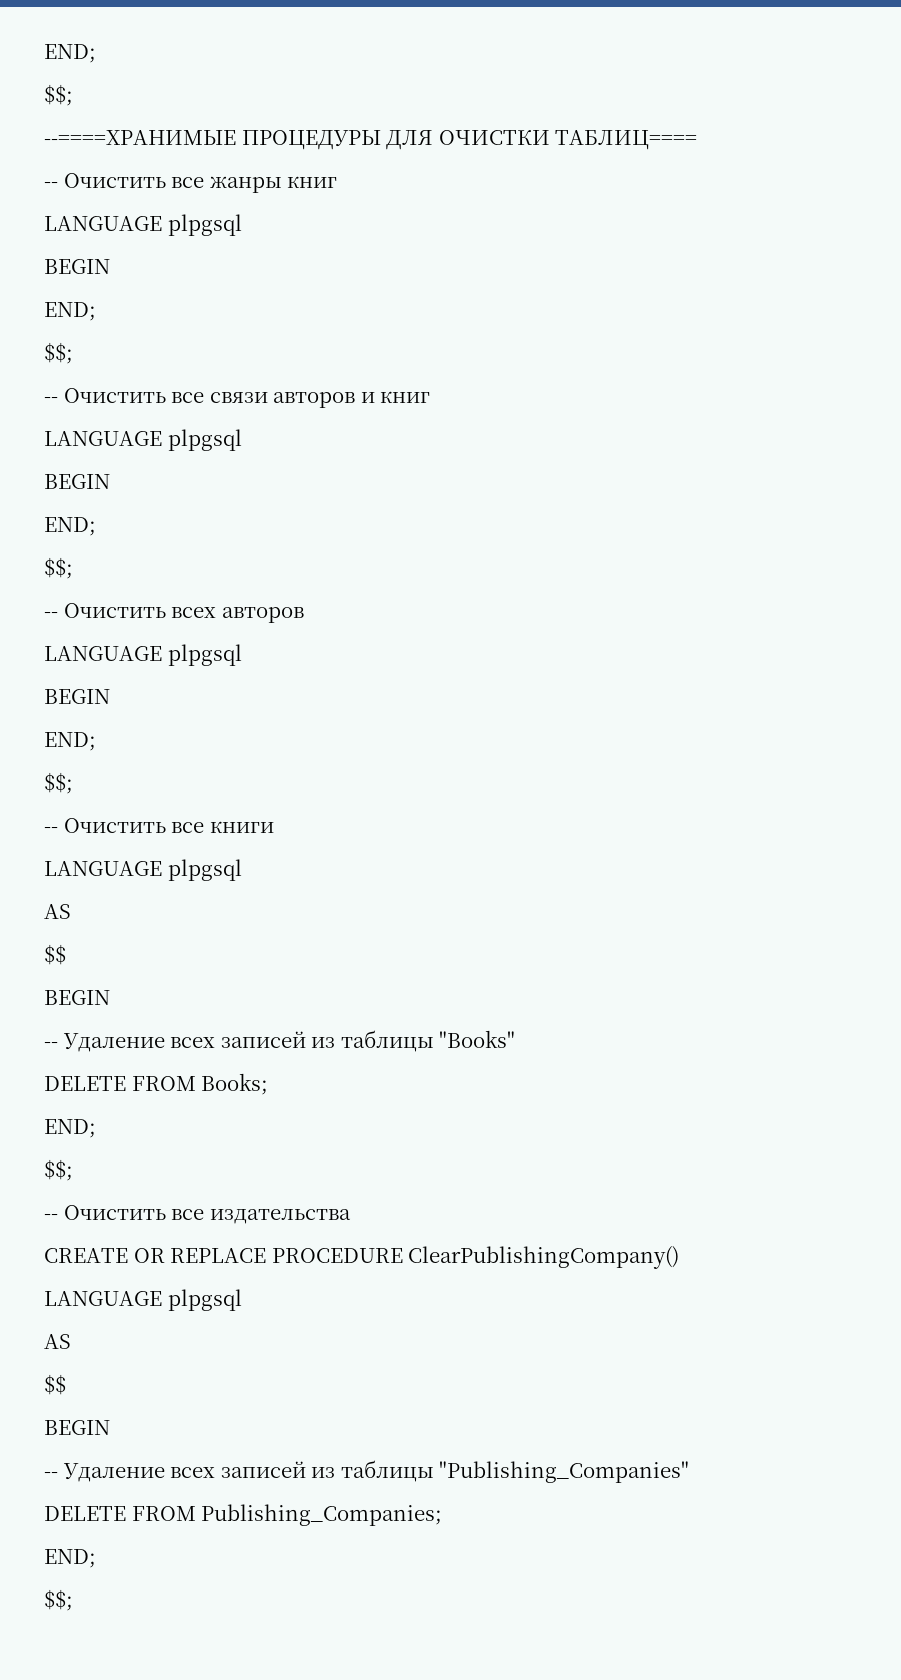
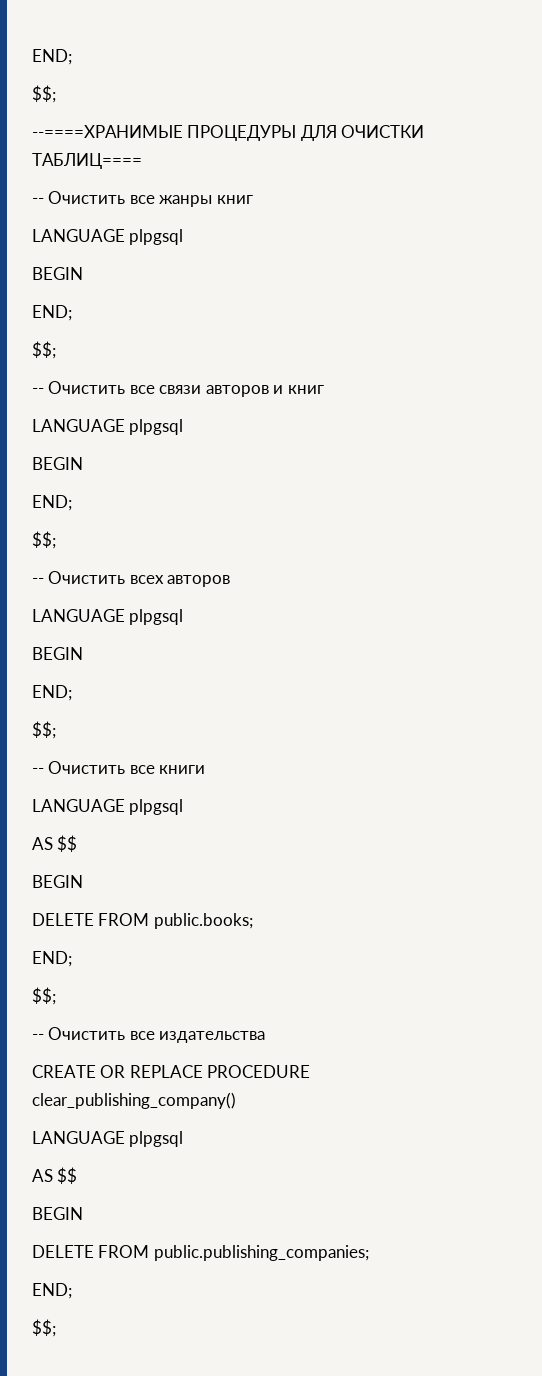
[44,944,66,965] [44,990,110,1005] [44,1030,516,1052] [44,1073,269,1095] // $$ // BEGIN // -- Удаление всех записей из таблицы "Books" // DELETE FROM Books; -> [57,835,78,852] [32,875,83,888] [32,913,253,929] $$ // BEGIN // DELETE FROM public.books;
[408,1246,680,1269] [44,1289,242,1311] [44,1334,71,1349] [44,1374,66,1395] [44,1420,110,1435] [44,1460,690,1483] [44,1504,443,1526] ClearPublishingCompany() // LANGUAGE plpgsql // AS // $$ // BEGIN // -- Удаление всех записей из таблицы "Publishing_Companies" // DELETE FROM Publishing_Companies; -> [32,1092,236,1109] [32,1131,184,1147] [32,1167,78,1184] [32,1207,83,1220] [32,1245,369,1261] clear_publishing_company() // LANGUAGE plpgsql // AS $$ // BEGIN // DELETE FROM public.publishing_companies;

